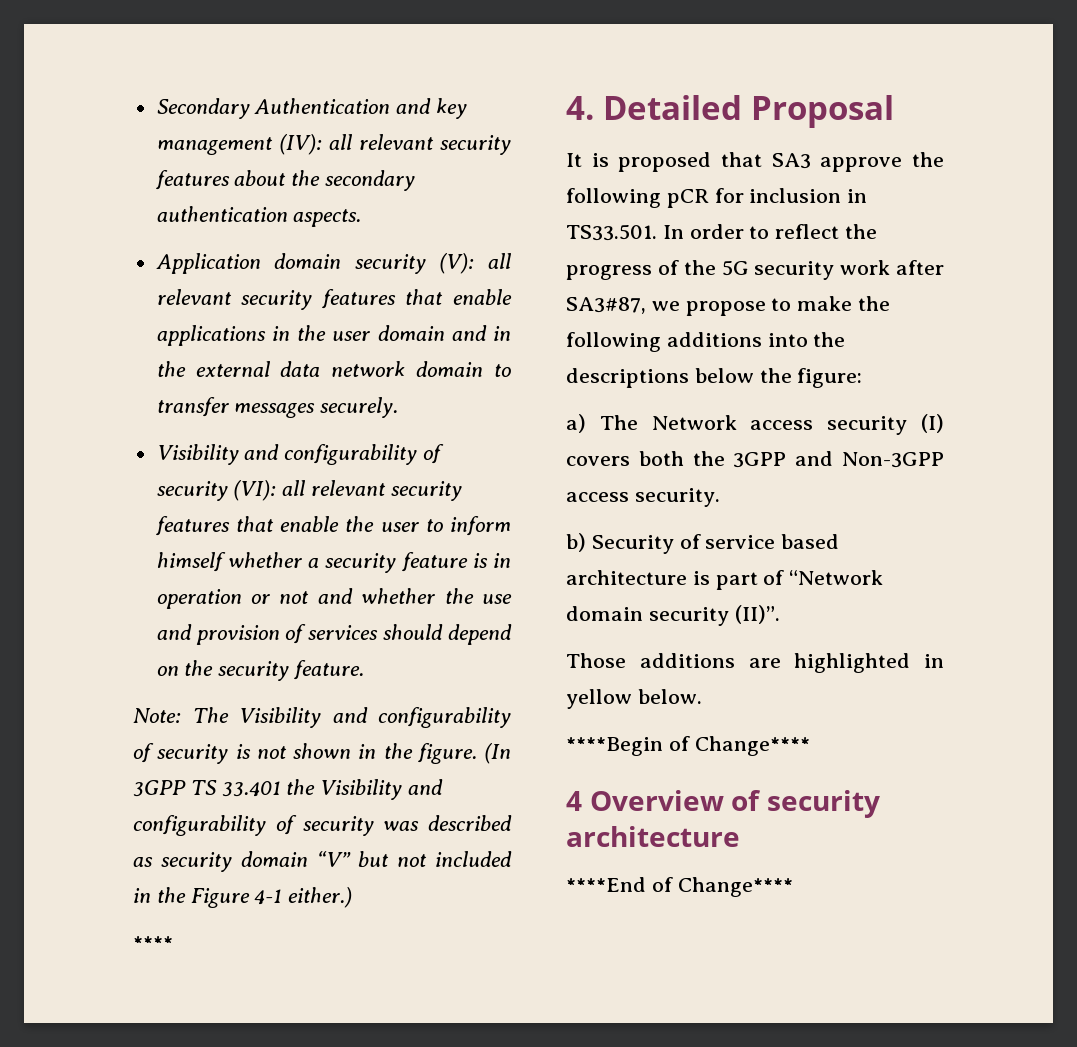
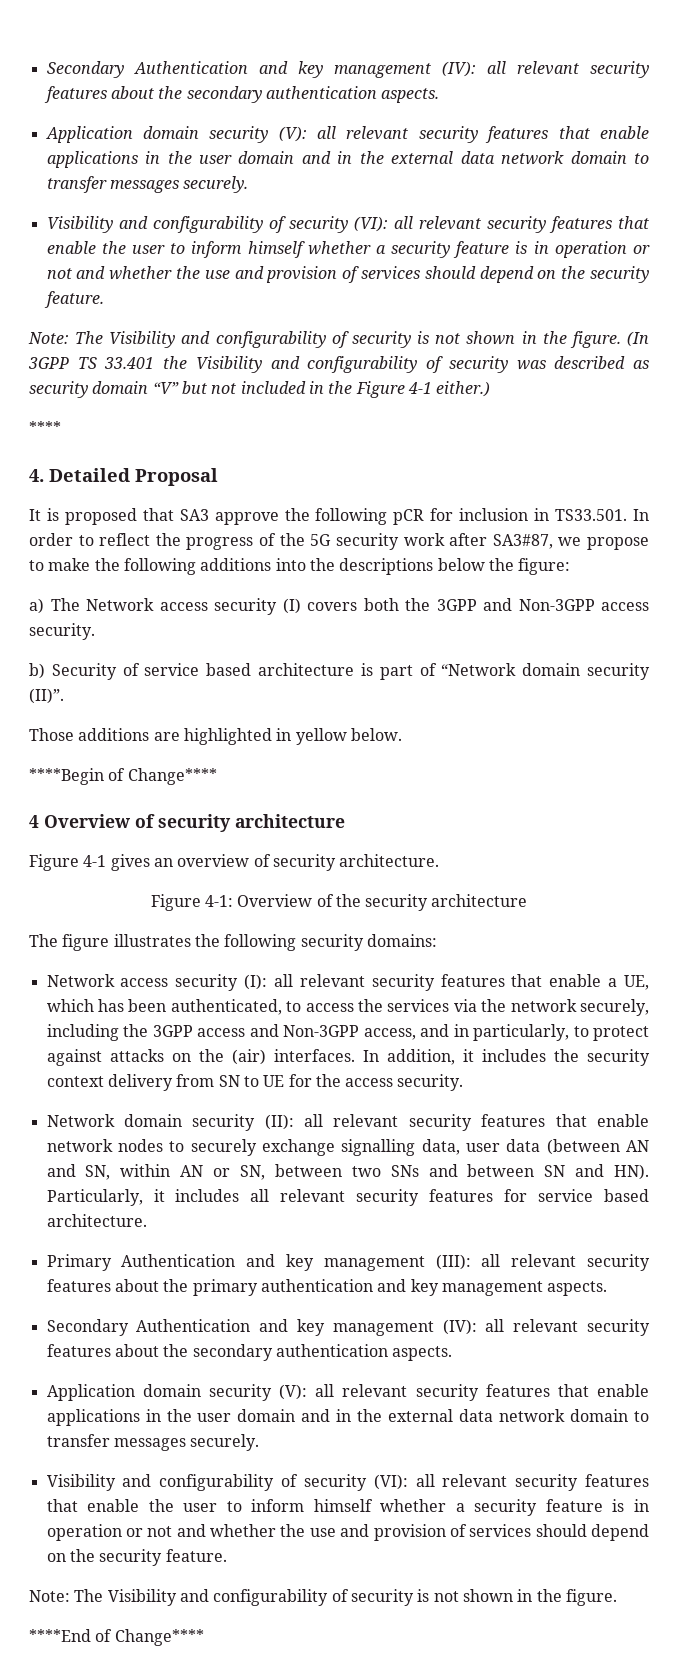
(740, 836) none -> [29,854,440,871] [150,894,528,911] [29,934,437,951] [46,974,650,991] [46,999,649,1016] [46,1024,649,1041] [46,1049,650,1066] [46,1074,464,1091] [46,1114,649,1131] [46,1139,650,1156] [46,1164,649,1180] [46,1189,649,1206] [46,1214,147,1227] [46,1254,650,1271] [46,1279,608,1296] [46,1319,650,1336] [46,1344,453,1361] [46,1384,649,1401] [46,1409,649,1426] [46,1434,260,1451] [46,1474,649,1491] [46,1499,649,1516] [46,1524,650,1541] [46,1549,227,1566] [29,1589,617,1606] // Figure 4-1 gives an overview of security architecture. // Figure 4-1: Overview of the security architecture // The figure illustrates the following security domains: // Network access security (I): all relevant security features that enable a UE, which has been authenticated, to access the services via the network securely, including the 3GPP access and Non-3GPP access, and in particularly, to protect against attacks on the (air) interfaces. In addition, it includes the security context delivery from SN to UE for the access security. // Network domain security (II): all relevant security features that enable network nodes to securely exchange signalling data, user data (between AN and SN, within AN or SN, between two SNs and between SN and HN). Particularly, it includes all relevant security features for service based architecture. // Primary Authentication and key management (III): all relevant security features about the primary authentication and key management aspects. // Secondary Authentication and key management (IV): all relevant security features about the secondary authentication aspects. // Application domain security (V): all relevant security features that enable applications in the user domain and in the external data network domain to transfer messages securely. // Visibility and configurability of security (VI): all relevant security features that enable the user to inform himself whether a security feature is in operation or not and whether the use and provision of services should depend on the security feature. // Note: The Visibility and configurability of security is not shown in the figure.

